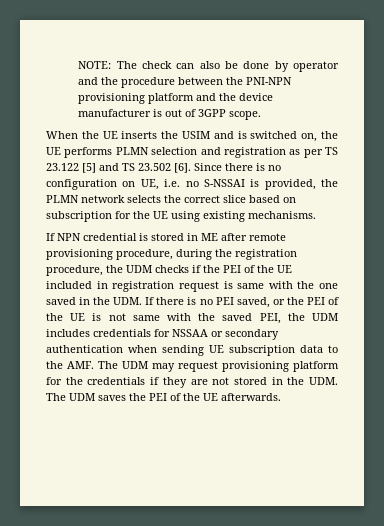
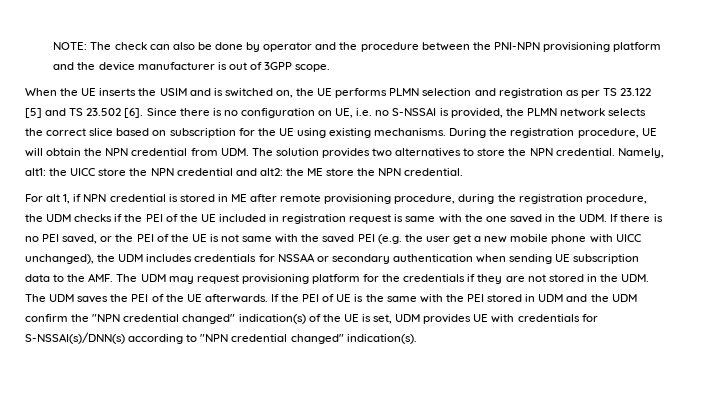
[46,233,55,241] // If -> [449,128,657,138] [25,148,664,158] [25,168,464,176] [25,194,82,204] During the registration procedure, UE will obtain the NPN credential from UDM. The solution provides two alternatives to store the NPN credential. Namely, alt1: the UICC store the NPN credential and alt2: the ME store the NPN credential. // For alt 1, if
[259,313,281,324] PEI, -> [357,234,641,244] [25,254,94,264] PEI (e.g. the user get a new mobile phone with UICC unchanged),
(281, 397) none -> [270,294,637,303] [25,314,598,324] [25,332,417,344] If the PEI of UE is the same with the PEI stored in UDM and the UDM confirm the "NPN credential changed" indication(s) of the UE is set, UDM provides UE with credentials for S-NSSAI(s)/DNN(s) according to "NPN credential changed" indication(s).

